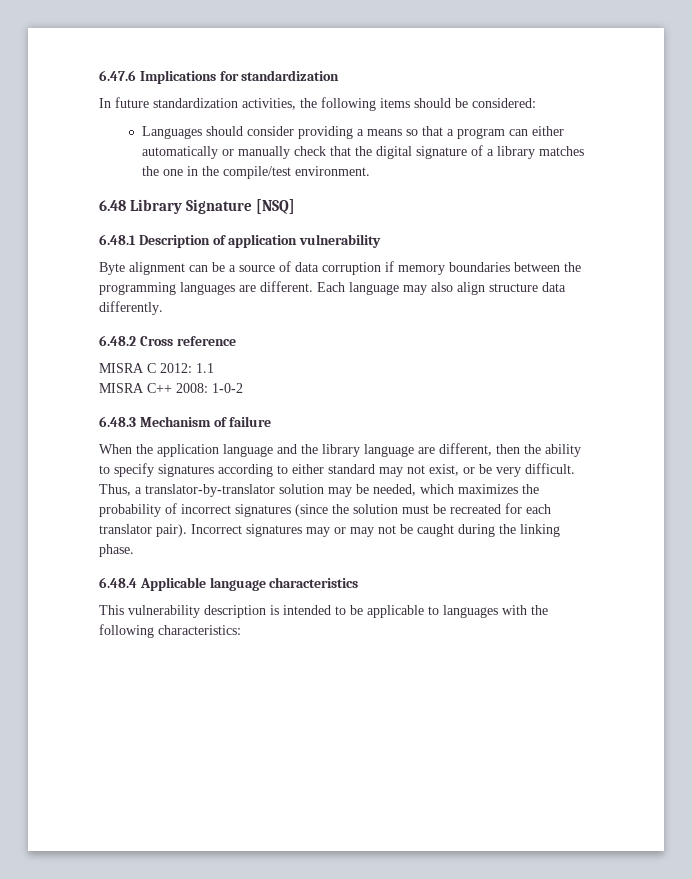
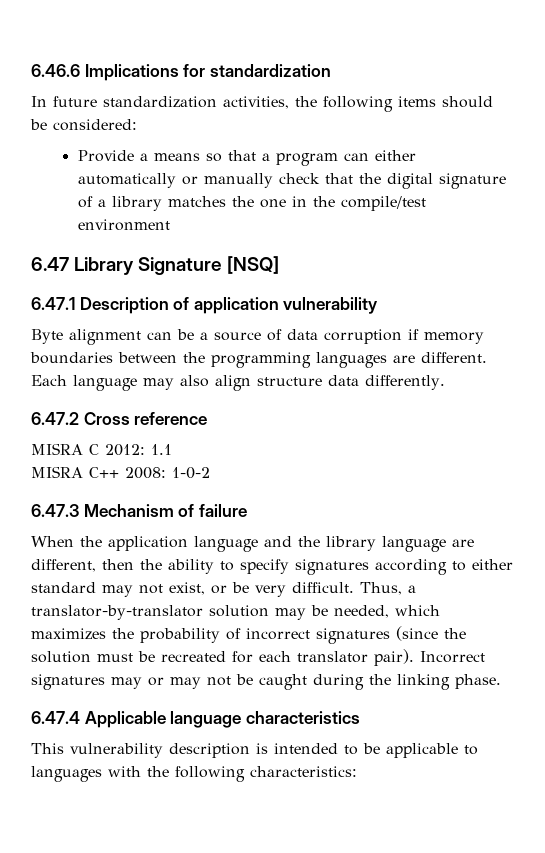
[99,70,136,81] 6.47.6 -> [31,64,80,77] 6.46.6
[141,126,353,139] Languages should consider providing -> [77,150,134,162] Provide
[294,166,370,176] [99,200,126,211] environment. // 6.48 -> [77,219,170,231] [31,257,69,271] environment // 6.47
[99,234,136,245] 6.48.1 -> [31,297,75,310] 6.47.1
[99,335,136,346] 6.48.2 -> [31,412,79,425] 6.47.2
[99,416,136,427] 6.48.3 -> [31,504,79,517] 6.47.3
[99,577,137,588] 6.48.4 -> [31,711,80,724] 6.47.4

